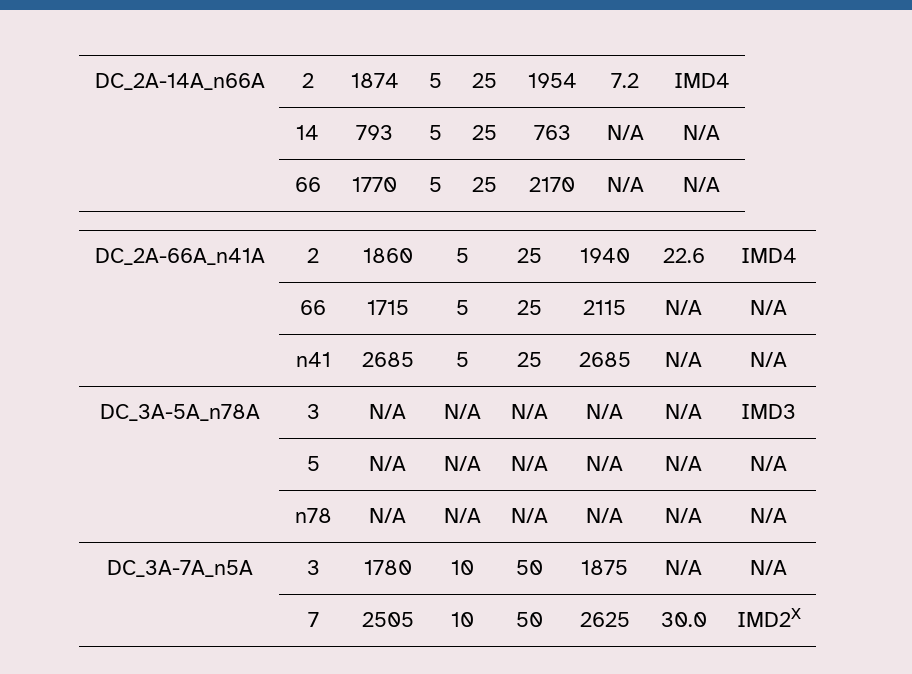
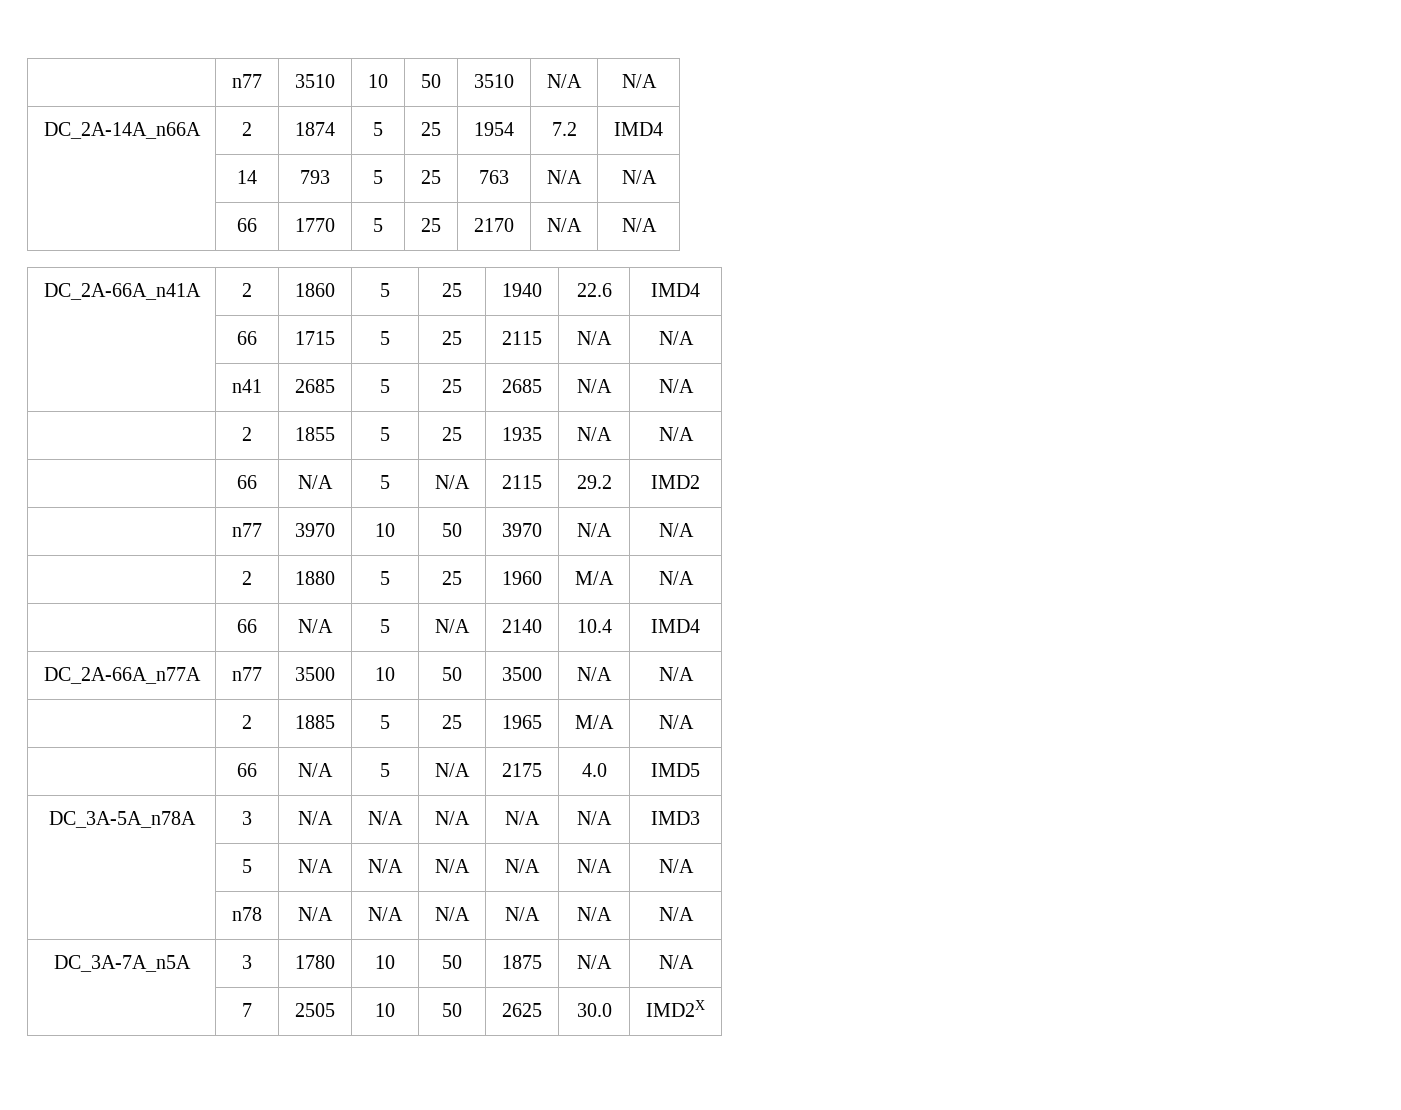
(94, 81) none -> [232,74,262,88] [295,74,335,88] [368,74,388,88] [421,74,441,88] [474,74,514,88] [547,74,582,88] [621,74,657,88] | n77 | 3510 | 10 | 50 | 3510 | N/A | N/A //
(787, 359) none -> [242,427,252,441] [295,427,335,441] [380,427,390,441] [442,427,462,441] [502,427,542,441] [577,427,612,441] [658,427,694,441] [237,475,257,489] [298,475,333,489] [380,475,390,489] [435,475,470,489] [502,475,542,489] [576,475,612,489] [651,475,700,489] [232,523,262,537] [295,523,335,537] [375,523,395,537] [442,523,462,537] [502,523,542,537] [577,523,612,537] [658,523,694,537] [242,571,252,585] [295,571,335,585] [380,571,390,585] [442,571,462,585] [502,571,542,585] [575,571,614,585] [658,571,694,585] [237,619,257,633] [298,619,333,633] [380,619,390,633] [435,619,470,633] [502,619,542,633] [576,619,612,633] [651,619,700,633] [43,667,201,684] [232,667,262,681] [295,667,335,681] [375,667,395,681] [442,667,462,681] [502,667,542,681] [577,667,612,681] [658,667,694,681] [242,715,252,729] [295,715,335,729] [380,715,390,729] [442,715,462,729] [502,715,542,729] [575,715,614,729] [658,715,694,729] [237,763,257,777] [298,763,333,777] [380,763,390,777] [435,763,470,777] [502,763,542,777] [581,763,607,777] [651,763,700,777] // | 2 | 1855 | 5 | 25 | 1935 | N/A | N/A // | 66 | N/A | 5 | N/A | 2115 | 29.2 | IMD2 // | n77 | 3970 | 10 | 50 | 3970 | N/A | N/A // | 2 | 1880 | 5 | 25 | 1960 | M/A | N/A // | 66 | N/A | 5 | N/A | 2140 | 10.4 | IMD4 // DC_2A-66A_n77A | n77 | 3500 | 10 | 50 | 3500 | N/A | N/A // | 2 | 1885 | 5 | 25 | 1965 | M/A | N/A // | 66 | N/A | 5 | N/A | 2175 | 4.0 | IMD5

